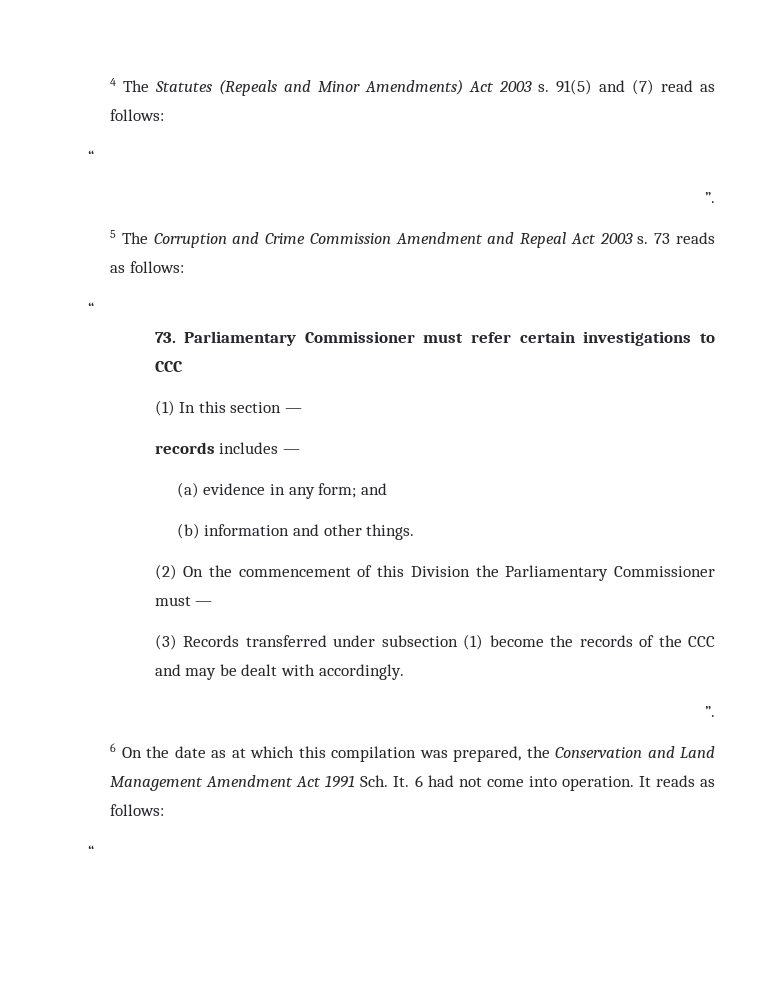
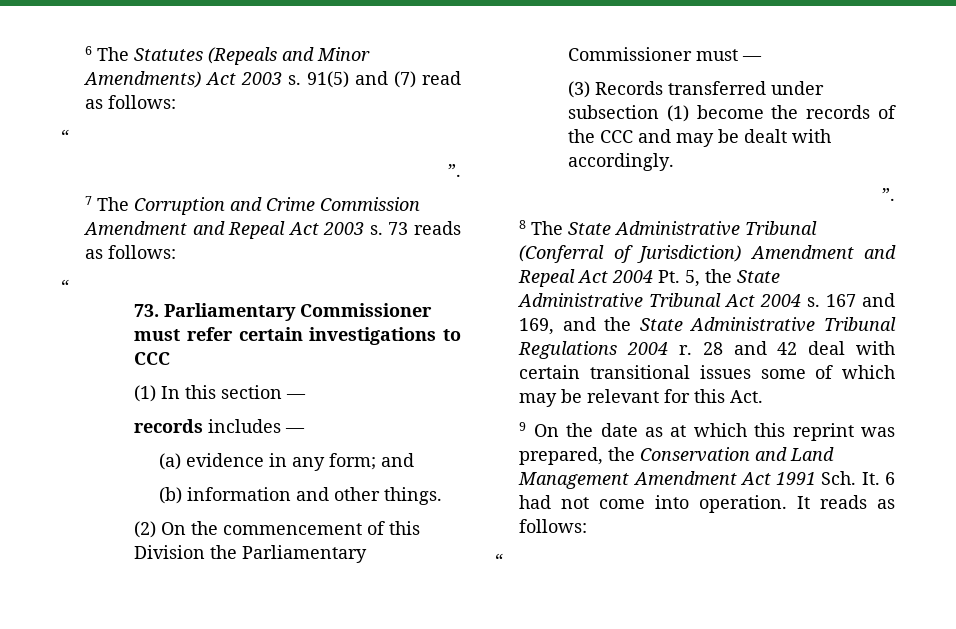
[110,78,117,86] 4 -> [85,46,93,55] 6
[110,230,117,238] 5 -> [85,196,93,205] 7
[110,743,117,752] 6 -> [519,220,818,236] [519,245,896,263] [518,269,781,287] [517,293,895,308] [519,317,896,335] [518,341,895,359] [519,365,895,379] [519,389,764,407] [519,422,527,431] 8 The State Administrative Tribunal (Conferral of Jurisdiction) Amendment and Repeal Act 2004 Pt. 5, the State Administrative Tribunal Act 2004 s. 167 and 169, and the State Administrative Tribunal Regulations 2004 r. 28 and 42 deal with certain transitional issues some of which may be relevant for this Act. // 9
[331,746,417,762] compilation -> [792,423,854,441] reprint

